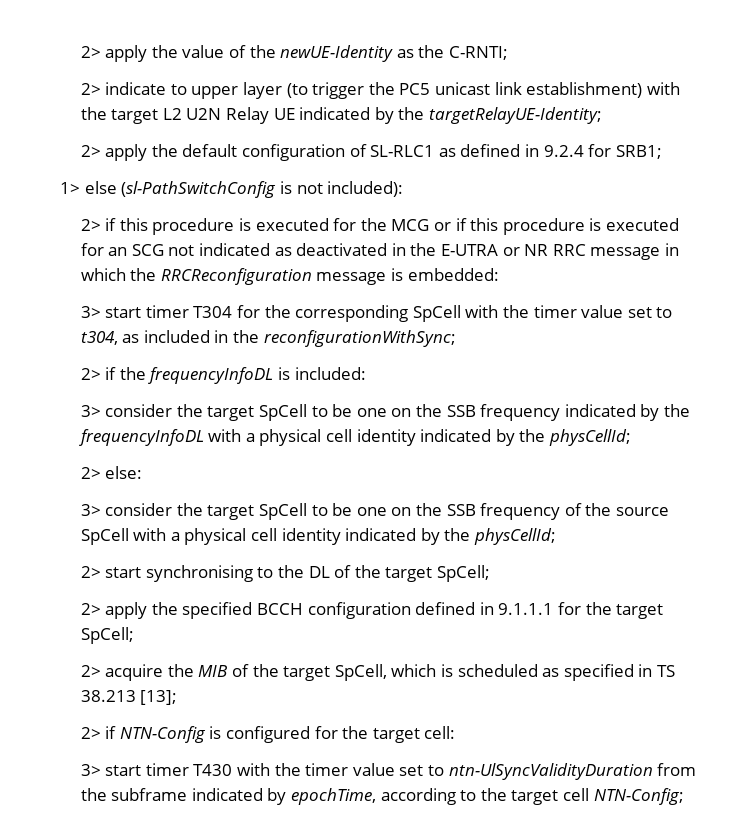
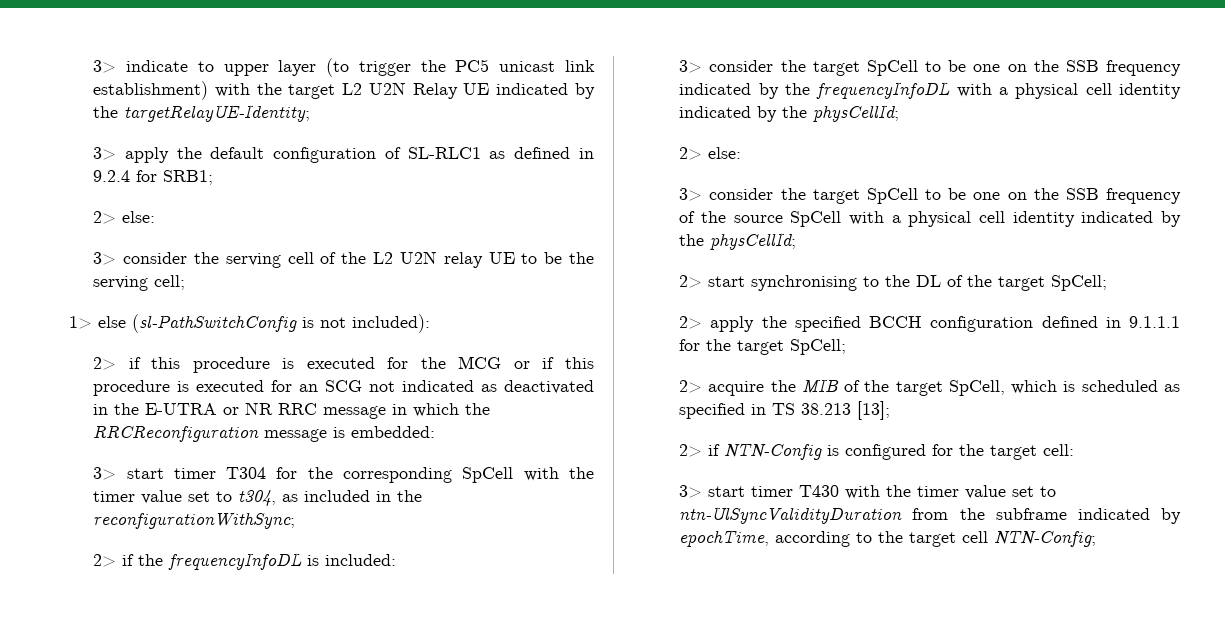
[80,45,508,62] [80,83,101,95] 2> apply the value of the newUE-Identity as the C-RNTI; // 2> -> [93,60,117,73] 3>
[80,145,101,157] 2> -> [93,147,117,160] 3>
(662, 152) none -> [93,211,156,224] [93,251,594,268] [93,275,186,291] // 2> else: // 3> consider the serving cell of the L2 U2N relay UE to be the serving cell;

